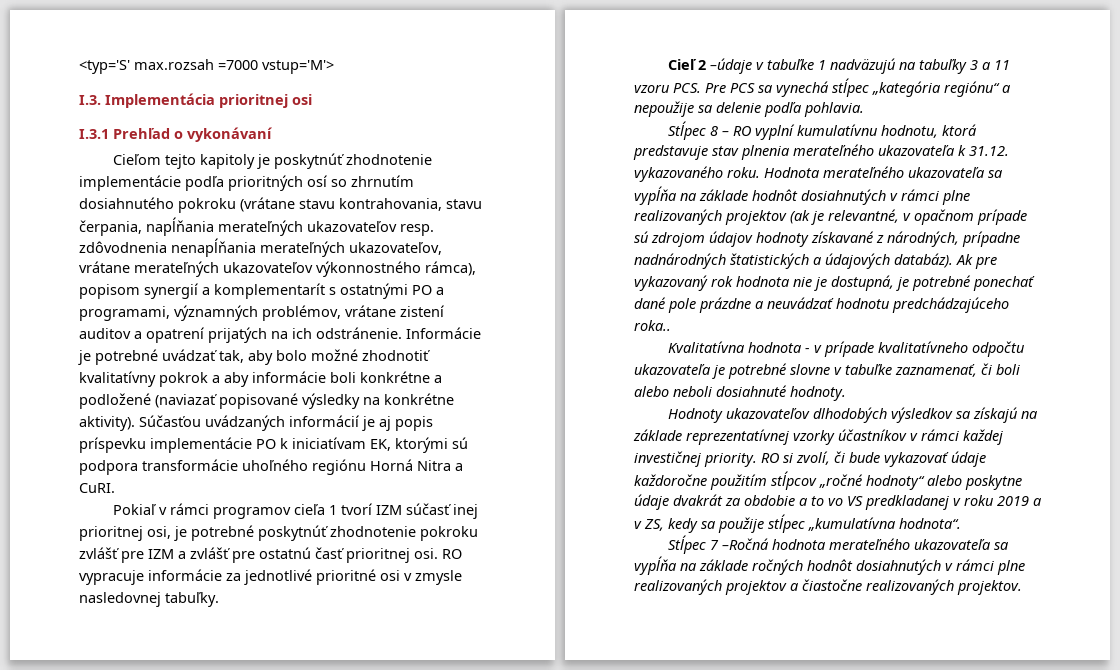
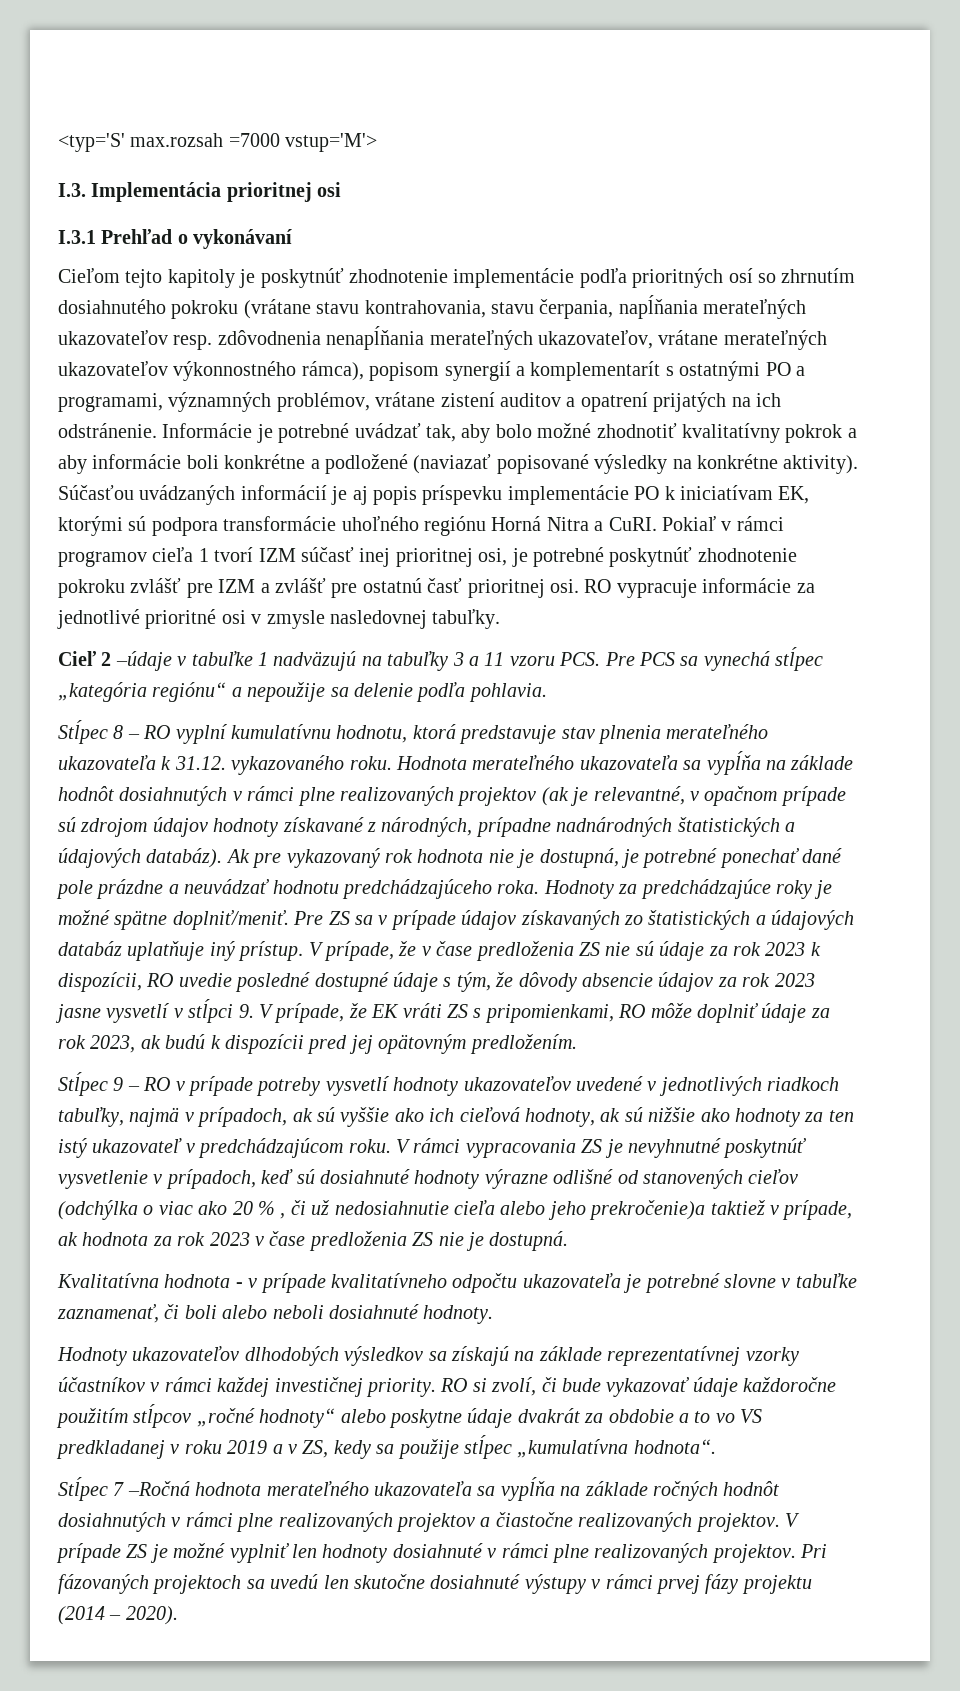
(115, 488) // -> (657, 524) none
[634,320,671,331] roka.. -> [497,879,833,899] [58,910,855,930] [58,941,821,961] [58,972,815,992] [55,999,830,1023] [58,1034,577,1054] [58,1072,840,1096] [58,1107,854,1127] [58,1138,807,1158] [58,1169,799,1189] [58,1200,853,1220] [58,1231,569,1251] roka. Hodnoty za predchádzajúce roky je možné spätne doplniť/meniť. Pre ZS sa v prípade údajov získavaných zo štatistických a údajových databáz uplatňuje iný prístup. V prípade, že v čase predloženia ZS nie sú údaje za rok 2023 k dispozícii, RO uvedie posledné dostupné údaje s tým, že dôvody absencie údajov za rok 2023 jasne vysvetlí v stĺpci 9. V prípade, že EK vráti ZS s pripomienkami, RO môže doplniť údaje za rok 2023, ak budú k dispozícii pred jej opätovným predložením. // Stĺpec 9 – RO v prípade potreby vysvetlí hodnoty ukazovateľov uvedené v jednotlivých riadkoch tabuľky, najmä v prípadoch, ak sú vyššie ako ich cieľová hodnoty, ak sú nižšie ako hodnoty za ten istý ukazovateľ v predchádzajúcom roku. V rámci vypracovania ZS je nevyhnutné poskytnúť vysvetlenie v prípadoch, keď sú dosiahnuté hodnoty výrazne odlišné od stanovených cieľov (odchýlka o viac ako 20 % , či už nedosiahnutie cieľa alebo jeho prekročenie)a taktiež v prípade, ak hodnota za rok 2023 v čase predloženia ZS nie je dostupná.
(1022, 587) none -> [784,1513,800,1527] [56,1543,828,1563] [58,1574,812,1594] [58,1606,178,1625] V prípade ZS je možné vyplniť len hodnoty dosiahnuté v rámci plne realizovaných projektov. Pri fázovaných projektoch sa uvedú len skutočne dosiahnuté výstupy v rámci prvej fázy projektu (2014 – 2020).

